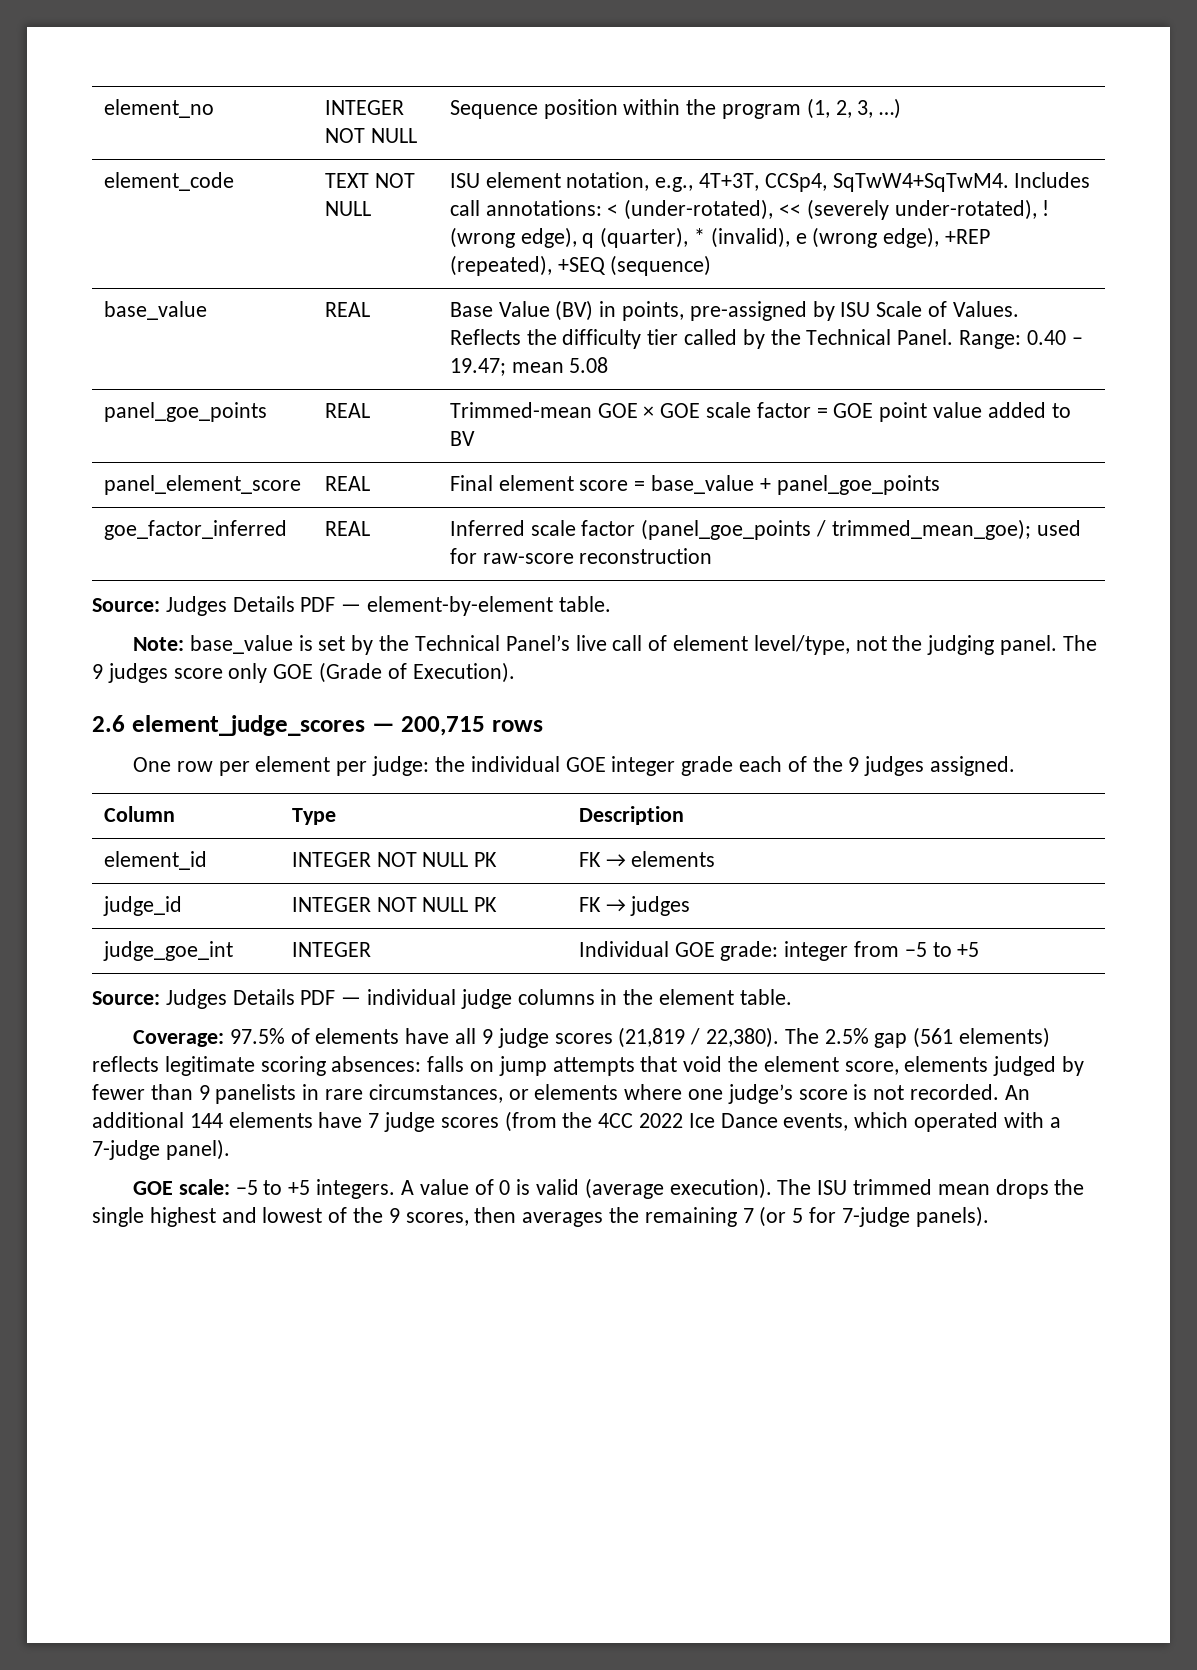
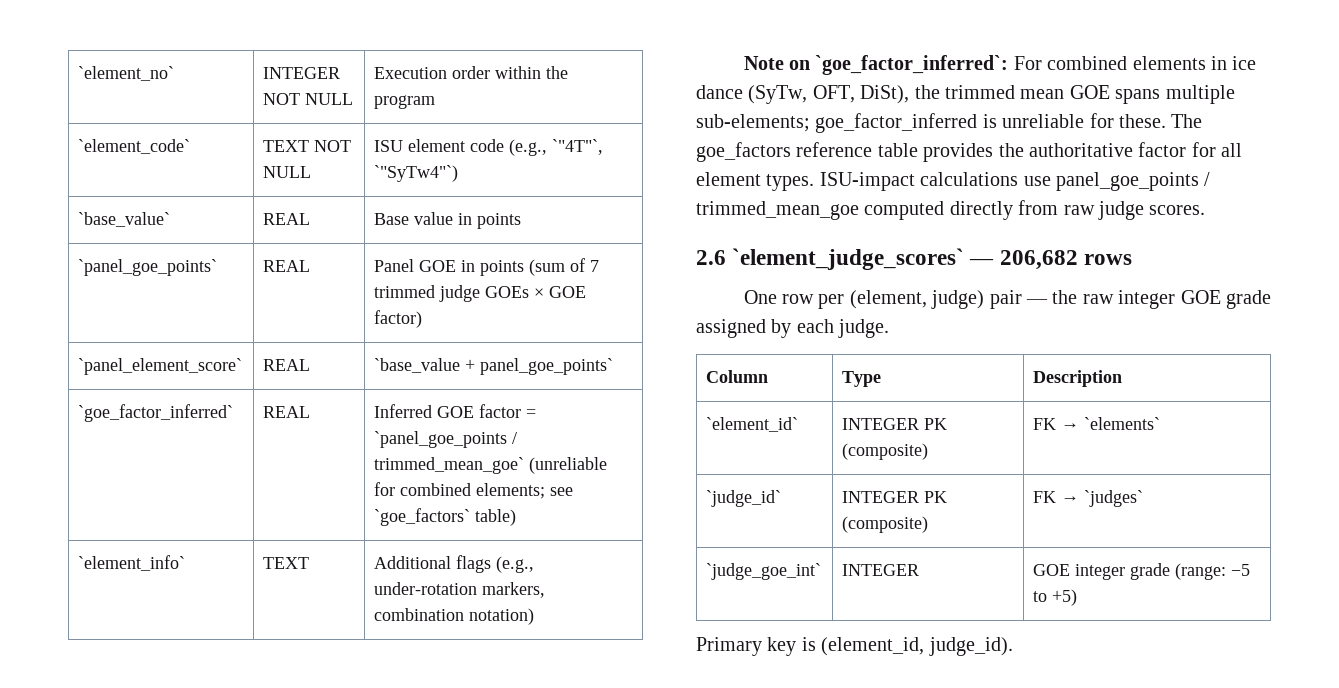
[103,99,214,118] element_no -> [78,66,175,81] `element_no`
[449,99,618,119] Sequence position -> [374,66,491,79] Execution order
[806,98,902,119] [103,172,234,191] (1, 2, 3, …) // element_code -> [78,139,191,154] // `element_code`
[566,172,1091,192] [449,199,1050,220] [449,227,991,248] [449,255,712,276] [103,301,207,320] [324,302,370,317] [449,300,1019,321] [449,329,1083,349] [449,357,609,376] [103,402,267,422] [324,403,370,418] [449,402,1071,422] [449,431,475,446] [103,475,301,495] [324,476,370,491] [449,475,940,495] [103,520,287,540] [324,521,370,536] [449,519,1081,540] [449,548,713,564] [92,596,611,616] [133,635,1097,655] [92,662,515,683] [92,715,543,736] [133,756,1015,776] notation, e.g., 4T+3T, CCSp4, SqTwW4+SqTwM4. Includes call annotations: < (under-rotated), << (severely under-rotated), ! (wrong edge), q (quarter), * (invalid), e (wrong edge), +REP (repeated), +SEQ (sequence) // base_value | REAL | Base Value (BV) in points, pre-assigned by ISU Scale of Values. Reflects the difficulty tier called by the Technical Panel. Range: 0.40 – 19.47; mean 5.08 // panel_goe_points | REAL | Trimmed-mean GOE × GOE scale factor = GOE point value added to BV // panel_element_score | REAL | Final element score = base_value + panel_goe_points // goe_factor_inferred | REAL | Inferred scale factor (panel_goe_points / trimmed_mean_goe); used for raw-score reconstruction // Source: Judges Details PDF — element-by-element table. // Note: base_value is set by the Technical Panel’s live call of element level/type, not the judging panel. The 9 judges score only GOE (Grade of Execution). // 2.6 element_judge_scores — 200,715 rows // One row per element per judge: the individual GOE integer grade each of the 9 judges assigned. -> [470,139,604,156] [374,165,459,182] [78,212,171,227] [263,213,311,225] [374,212,522,229] [78,259,218,276] [263,260,311,272] [374,258,600,276] [374,285,587,302] [374,310,423,328] [78,358,243,375] [263,359,311,371] [374,358,614,375] [78,404,234,422] [263,406,311,418] [374,404,537,418] [374,431,518,448] [374,457,608,474] [374,482,574,499] [374,508,517,526] [78,555,186,571] [263,557,310,569] [374,555,535,573] [374,582,546,598] [374,608,535,625] [743,55,1257,75] [696,85,1235,104] [696,113,1203,133] [696,142,1243,162] [696,172,1211,191] [696,200,1206,220] [696,248,1132,270] [743,290,1271,309] [696,319,890,338] code (e.g., `"4T"`, `"SyTw4"`) // `base_value` | REAL | Base value in points // `panel_goe_points` | REAL | Panel GOE in points (sum of 7 trimmed judge GOEs × GOE factor) // `panel_element_score` | REAL | `base_value + panel_goe_points` // `goe_factor_inferred` | REAL | Inferred GOE factor = `panel_goe_points / trimmed_mean_goe` (unreliable for combined elements; see `goe_factors` table) // `element_info` | TEXT | Additional flags (e.g., under-rotation markers, combination notation) // Note on `goe_factor_inferred`: For combined elements in ice dance (SyTw, OFT, DiSt), the trimmed mean GOE spans multiple sub-elements; goe_factor_inferred is unreliable for these. The goe_factors reference table provides the authoritative factor for all element types. ISU-impact calculations use panel_goe_points / trimmed_mean_goe computed directly from raw judge scores. // 2.6 `element_judge_scores` — 206,682 rows // One row per (element, judge) pair — the raw integer GOE grade assigned by each judge.
[103,851,207,870] [291,852,498,867] [578,851,716,867] [102,896,182,916] [291,897,498,912] [578,896,691,916] [102,941,233,961] element_id | INTEGER NOT NULL PK | FK → elements // judge_id | INTEGER NOT NULL PK | FK → judges // judge_goe_int -> [706,417,799,432] [842,418,948,430] [842,443,929,460] [1033,417,1161,430] [706,490,782,507] [842,491,948,503] [842,516,929,533] [1033,490,1144,507] [706,563,822,580] `element_id` | INTEGER PK (composite) | FK → `elements` // `judge_id` | INTEGER PK (composite) | FK → `judges` // `judge_goe_int`
[578,941,980,961] [92,989,792,1009] [133,1027,1050,1048] [92,1056,1085,1076] [92,1084,1030,1104] [92,1111,1061,1132] [92,1139,230,1160] [133,1178,1085,1199] [92,1206,989,1227] Individual GOE grade: integer from −5 to +5 // Source: Judges Details PDF — individual judge columns in the element table. // Coverage: 97.5% of elements have all 9 judge scores (21,819 / 22,380). The 2.5% gap (561 elements) reflects legitimate scoring absences: falls on jump attempts that void the element score, elements judged by fewer than 9 panelists in rare circumstances, or elements where one judge’s score is not recorded. An additional 144 elements have 7 judge scores (from the 4CC 2022 Ice Dance events, which operated with a 7-judge panel). // GOE scale: −5 to +5 integers. A value of 0 is valid (average execution). The ISU trimmed mean drops the single highest and lowest of the 9 scores, then averages the remaining 7 (or 5 for 7-judge panels). -> [1033,563,1251,580] [1033,589,1078,606] [696,637,1013,656] GOE integer grade (range: −5 to +5) // Primary key is (element_id, judge_id).

